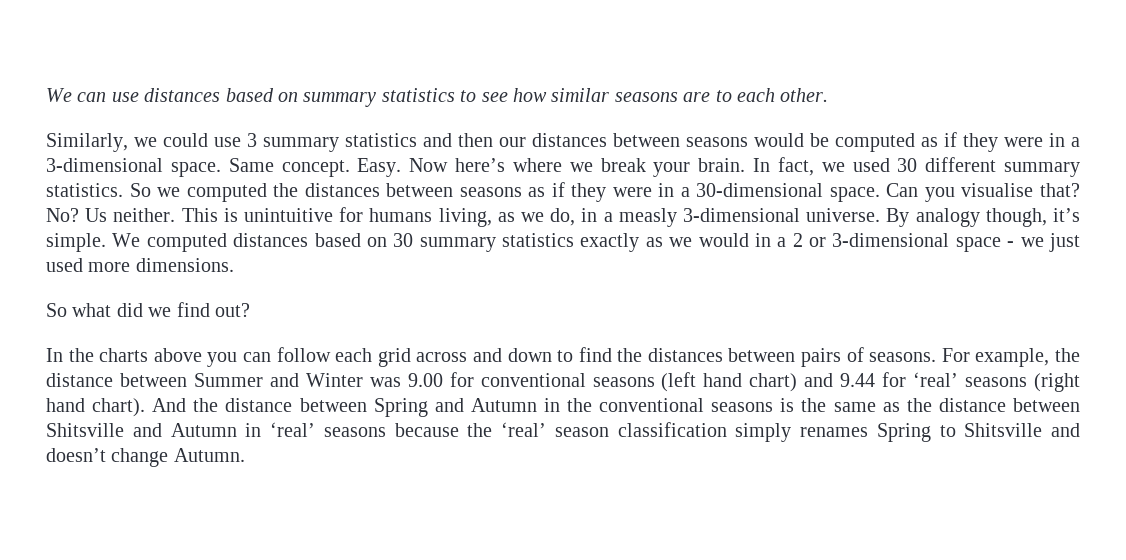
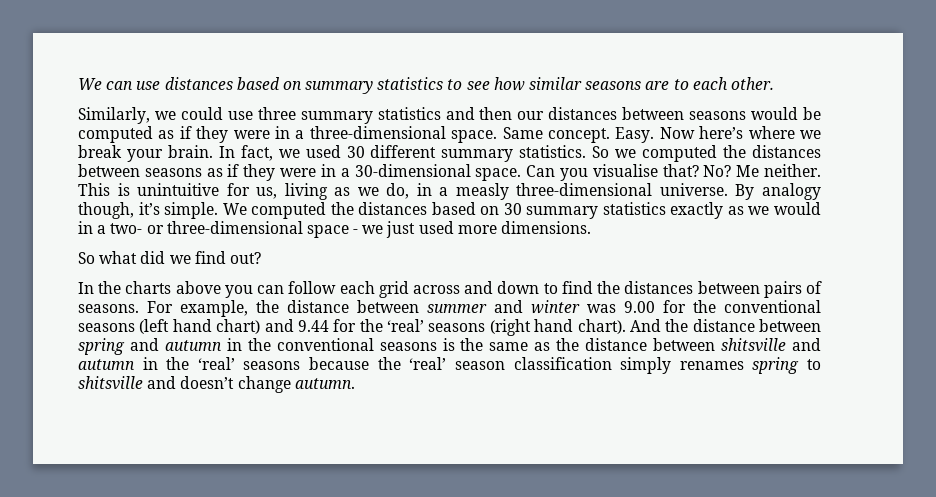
[247,133,257,147] 3 -> [257,107,296,120] three
[46,158,163,172] 3-dimensional -> [309,126,446,139] three-dimensional
[85,208,108,222] Us -> [736,165,760,177] Me
[369,208,492,227] humans living, -> [256,183,328,200] us, living
[683,208,801,222] 3-dimensional -> [516,183,653,196] three-dimensional
(227, 242) none -> [330,202,354,215] the
[792,233,950,247] 2 or 3-dimensional -> [110,221,303,234] two- or three-dimensional
[193,373,363,387] Summer and Winter -> [427,300,580,314] summer and winter
(474, 379) none -> [693,300,716,313] the
(907, 379) none -> [359,319,383,332] the
[373,398,537,417] Spring and Autumn -> [78,338,222,355] spring and autumn
[46,423,262,437] Shitsville and Autumn in -> [721,338,821,352] [78,357,190,370] shitsville and autumn in the
[876,423,1043,442] Spring to Shitsville -> [752,357,822,374] [78,376,143,390] spring to shitsville
[173,448,245,462] Autumn. -> [294,378,355,389] autumn.

